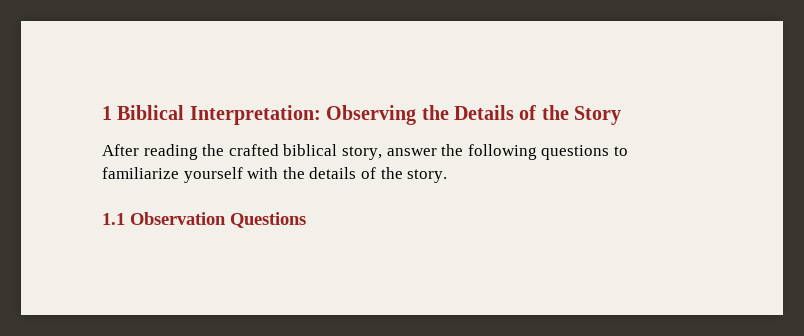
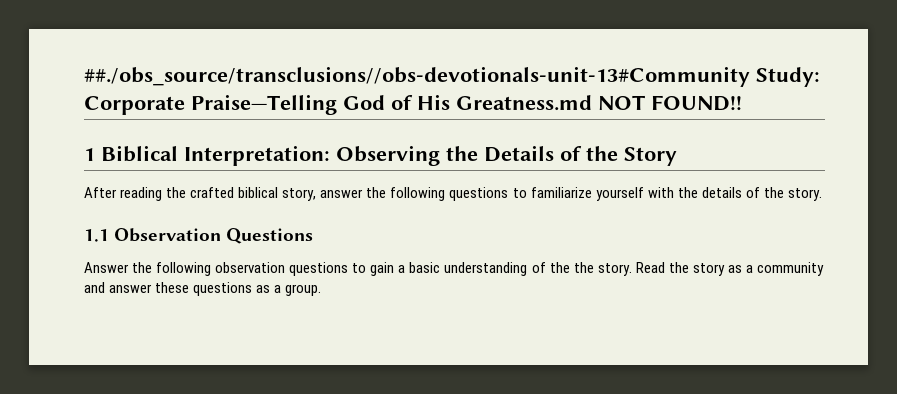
(102, 113) none -> [84,66,820,87] [84,94,742,115] ##./obs_source/transclusions//obs-devotionals-unit-13#Community Study: Corporate Praise—Telling God of His Greatness.md NOT FOUND!! //
(306, 220) none -> [84,262,824,276] [84,282,322,296] // Answer the following observation questions to gain a basic understanding of the the story. Read the story as a community and answer these questions as a group.

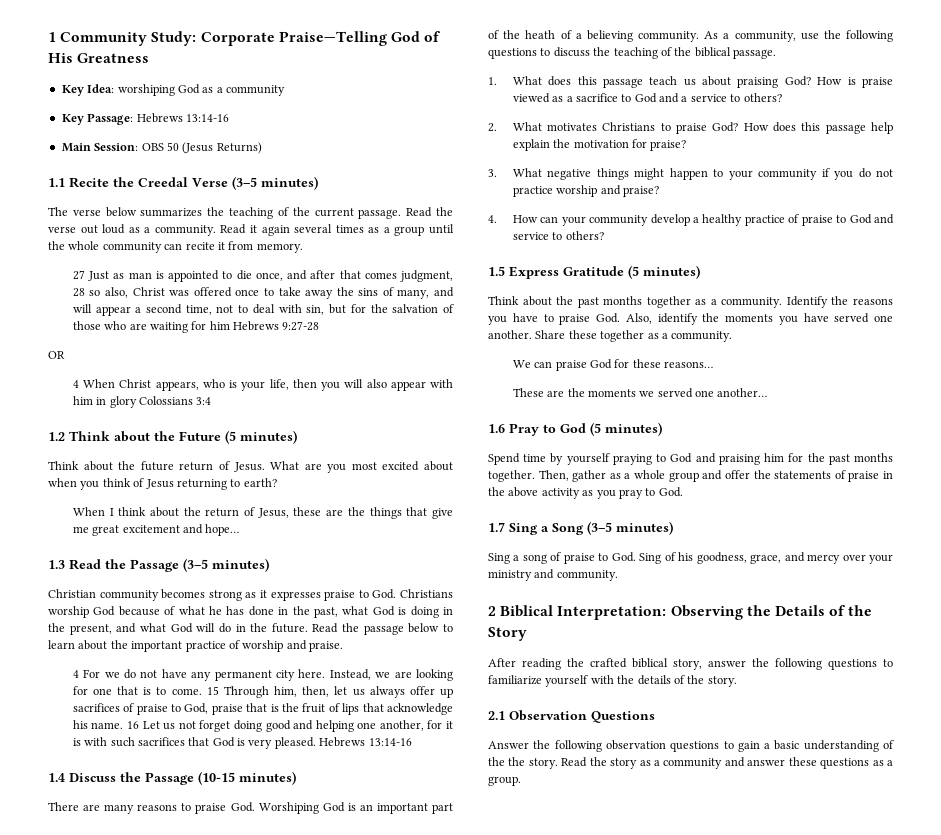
[84,66,750,87] ##./obs_source/transclusions//obs-devotionals-unit-13#Community -> [48,32,148,46] 1 Community
[456,95,742,111] [84,148,95,161] Greatness.md NOT FOUND!! // 1 -> [77,53,150,63] [61,84,285,96] [61,113,229,125] [61,142,262,154] [48,176,318,190] [48,207,453,219] [48,224,454,236] [48,241,303,253] [72,270,453,282] [72,287,454,299] [72,304,455,316] [72,321,320,333] [48,351,65,359] [72,379,453,391] [72,396,212,408] [48,430,297,444] [48,461,453,473] [48,478,277,490] [72,507,454,519] [72,524,240,536] [48,558,269,572] [48,589,454,601] [48,606,453,618] [48,623,454,635] [48,640,343,652] [72,669,453,681] [72,686,454,698] [72,703,453,715] [72,720,453,732] [72,737,412,749] [48,771,296,785] [48,802,453,814] [488,30,893,42] [488,47,776,59] [488,76,893,88] [512,93,782,103] [488,122,893,134] [512,139,687,151] [488,168,893,180] [512,185,659,197] [488,214,894,226] [512,231,604,240] [488,265,700,279] [488,296,893,308] [488,313,893,325] [488,330,733,342] [512,359,714,371] [512,388,768,398] [488,422,662,436] [488,453,893,465] [488,470,894,482] [488,487,683,499] [488,521,673,535] [488,552,893,564] [488,569,618,581] [488,606,496,616] Greatness // Key Idea: worshiping God as a community // Key Passage: Hebrews 13:14-16 // Main Session: OBS 50 (Jesus Returns) // 1.1 Recite the Creedal Verse (3–5 minutes) // The verse below summarizes the teaching of the current passage. Read the verse out loud as a community. Read it again several times as a group until the whole community can recite it from memory. // 27 Just as man is appointed to die once, and after that comes judgment, 28 so also, Christ was offered once to take away the sins of many, and will appear a second time, not to deal with sin, but for the salvation of those who are waiting for him Hebrews 9:27-28 // OR // 4 When Christ appears, who is your life, then you will also appear with him in glory Colossians 3:4 // 1.2 Think about the Future (5 minutes) // Think about the future return of Jesus. What are you most excited about when you think of Jesus returning to earth? // When I think about the return of Jesus, these are the things that give me great excitement and hope… // 1.3 Read the Passage (3–5 minutes) // Christian community becomes strong as it expresses praise to God. Christians worship God because of what he has done in the past, what God is doing in the present, and what God will do in the future. Read the passage below to learn about the important practice of worship and praise. // 4 For we do not have any permanent city here. Instead, we are looking for one that is to come. 15 Through him, then, let us always offer up sacrifices of praise to God, praise that is the fruit of lips that acknowledge his name. 16 Let us not forget doing good and helping one another, for it is with such sacrifices that God is very pleased. Hebrews 13:14-16 // 1.4 Discuss the Passage (10-15 minutes) // There are many reasons to praise God. Worshiping God is an important part of the heath of a believing community. As a community, use the following questions to discuss the teaching of the biblical passage. // 1. What does this passage teach us about praising God? How is praise viewed as a sacrifice to God and a service to others? // 2. What motivates Christians to praise God? How does this passage help explain the motivation for praise? // 3. What negative things might happen to your community if you do not practice worship and praise? // 4. How can your community develop a healthy practice of praise to God and service to others? // 1.5 Express Gratitude (5 minutes) // Think about the past months together as a community. Identify the reasons you have to praise God. Also, identify the moments you have served one another. Share these together as a community. // We can praise God for these reasons… // These are the moments we served one another… // 1.6 Pray to God (5 minutes) // Spend time by yourself praying to God and praising him for the past months together. Then, gather as a whole group and offer the statements of praise in the above activity as you pray to God. // 1.7 Sing a Song (3–5 minutes) // Sing a song of praise to God. Sing of his goodness, grace, and mercy over your ministry and community. // 2
[84,229,109,242] 1.1 -> [488,711,505,720] 2.1

